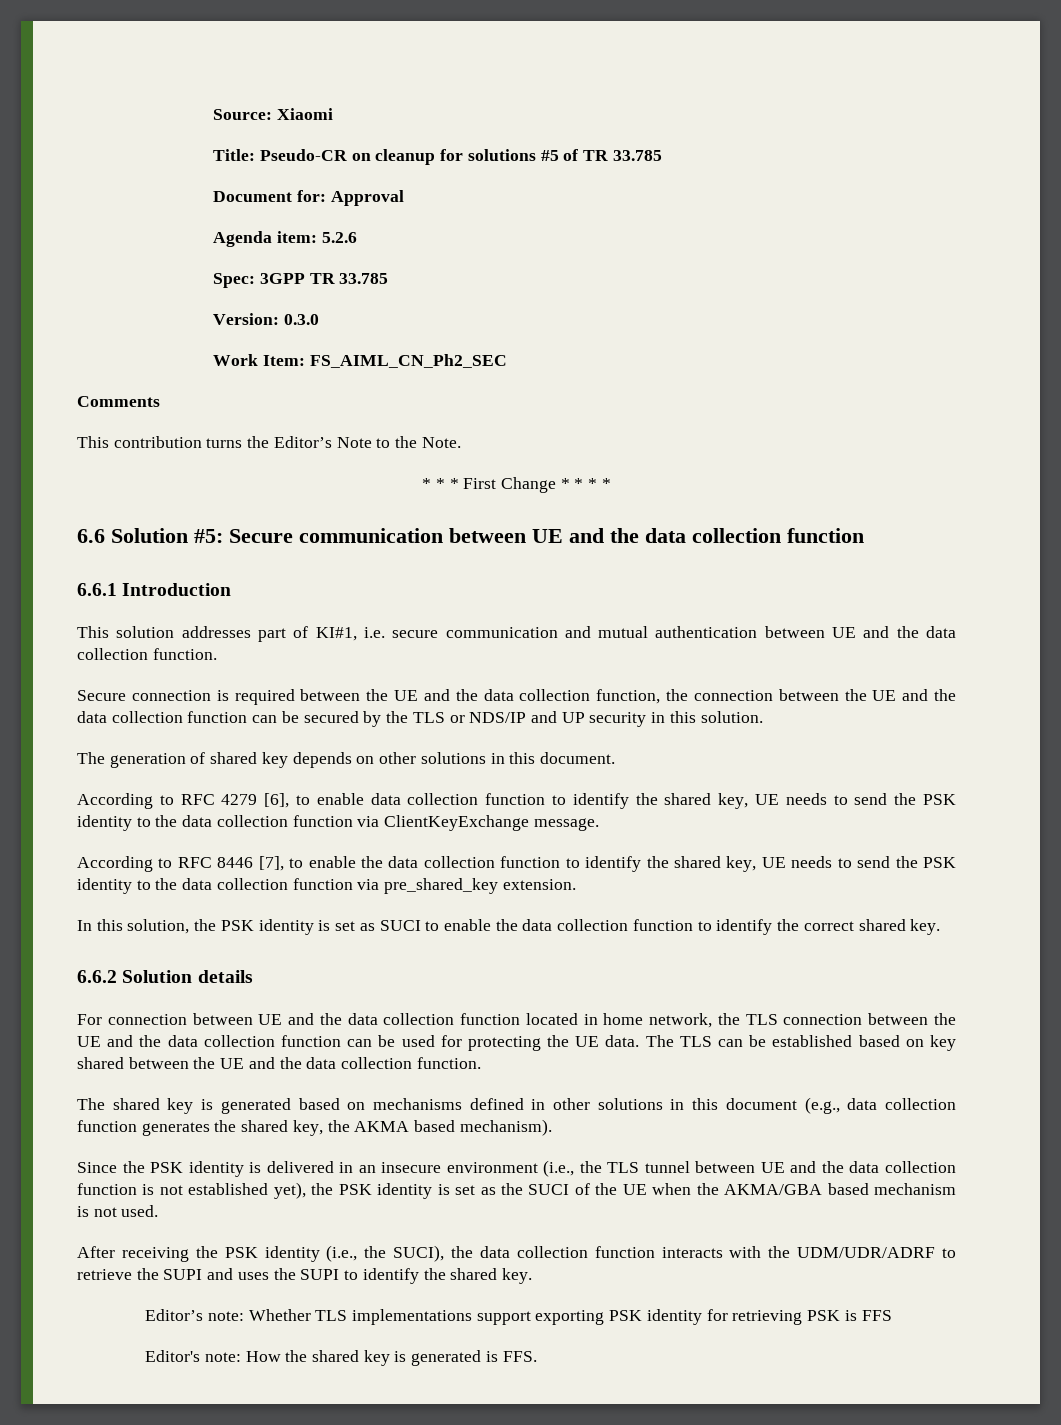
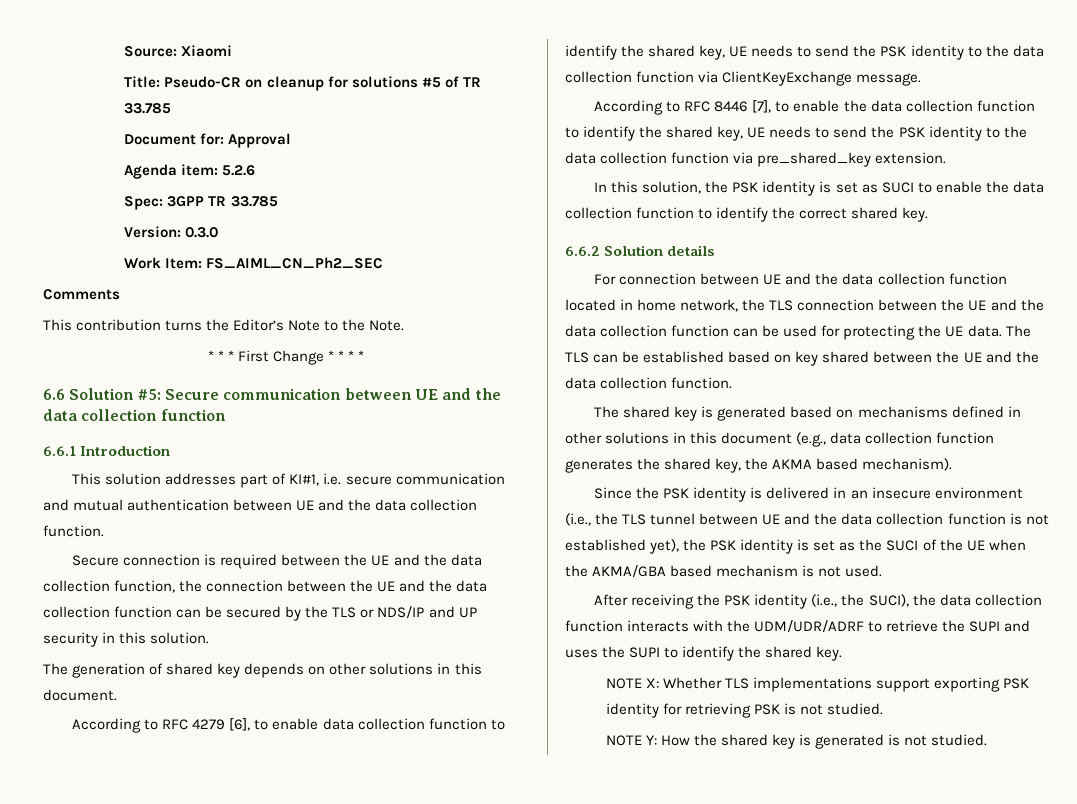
[145,1309,244,1321] Editor’s note: -> [605,678,659,689] NOTE X:
[861,1310,892,1321] [145,1350,241,1362] FFS // Editor's note: -> [799,703,883,715] [605,735,657,746] not studied. // NOTE Y:
[502,1351,537,1362] FFS. -> [904,734,988,746] not studied.

